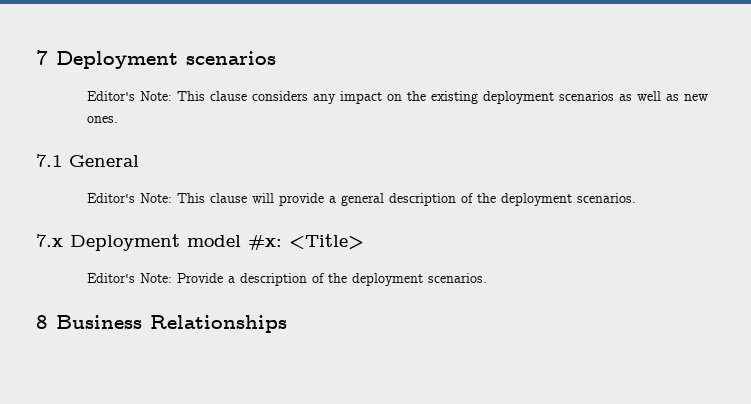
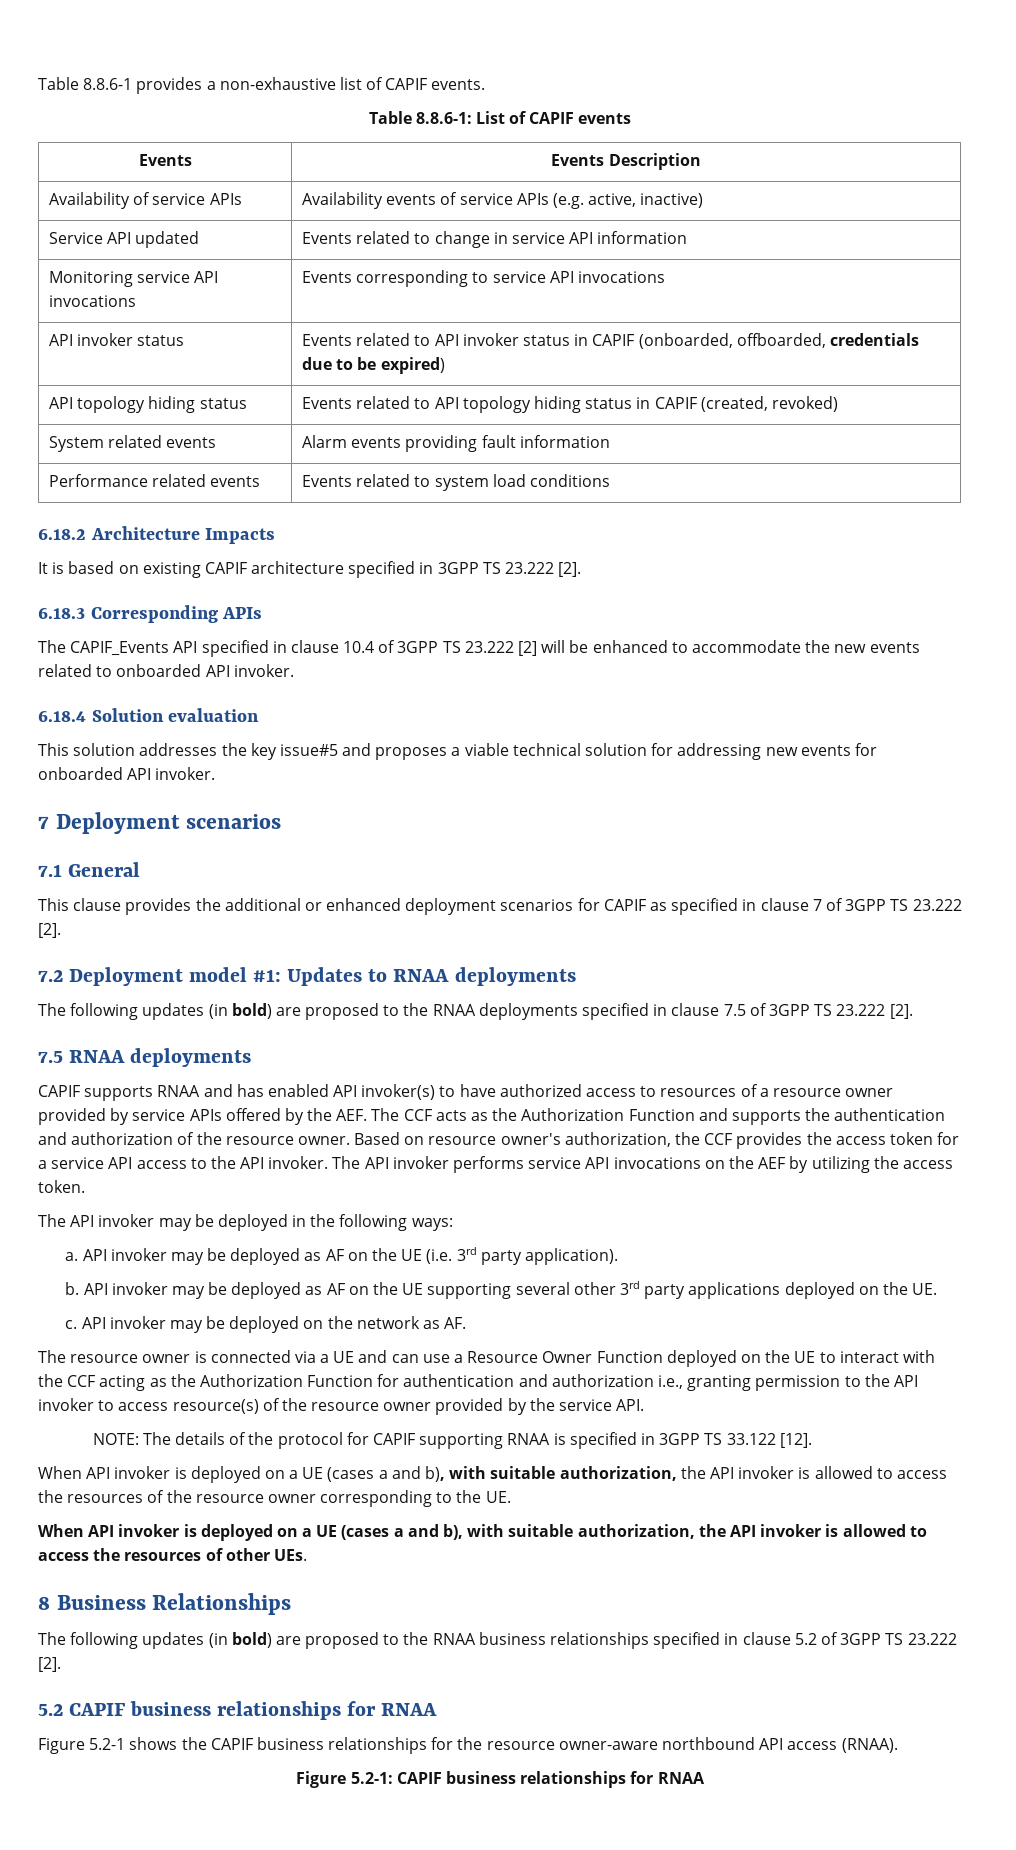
[36,50,276,69] [87,91,709,104] [87,116,119,123] [36,154,139,167] [87,193,637,206] [36,234,364,251] [87,273,488,286] [36,315,287,333] 7 Deployment scenarios // Editor's Note: This clause considers any impact on the existing deployment scenarios as well as new ones. // 7.1 General // Editor's Note: This clause will provide a general description of the deployment scenarios. // 7.x Deployment model #x: <Title> // Editor's Note: Provide a description of the deployment scenarios. // 8 Business Relationships -> [38,77,486,94] [368,111,632,124] [138,154,192,166] [551,153,701,170] [49,192,242,209] [302,192,704,209] [49,231,200,248] [302,231,688,248] [49,271,219,287] [49,295,137,307] [302,270,666,287] [49,333,185,346] [302,333,919,349] [302,357,445,374] [49,396,247,413] [302,396,838,413] [49,435,217,452] [302,435,610,452] [49,474,261,487] [302,474,611,491] [38,526,276,544] [38,561,582,578] [38,605,263,623] [38,640,920,657] [38,664,294,677] [38,708,260,722] [38,743,877,760] [38,767,216,780] [38,812,282,834] [38,862,141,877] [38,898,962,915] [38,923,61,938] [38,967,576,986] [38,1003,913,1020] [38,1048,252,1067] [38,1084,894,1101] [38,1108,946,1125] [38,1132,960,1149] [38,1156,953,1173] [38,1180,85,1193] [38,1214,453,1231] [65,1247,618,1265] [65,1281,938,1299] [65,1316,467,1333] [38,1350,935,1367] [38,1374,918,1391] [38,1398,645,1415] [92,1432,812,1449] [38,1466,947,1483] [38,1490,511,1507] [38,1524,927,1541] [38,1548,307,1561] [38,1593,292,1615] [38,1632,957,1649] [38,1657,61,1672] [38,1701,438,1720] [38,1737,898,1754] [296,1771,705,1788] Table 8.8.6-1 provides a non-exhaustive list of CAPIF events. // Table 8.8.6-1: List of CAPIF events // Events | Events Description // Availability of service APIs | Availability events of service APIs (e.g. active, inactive) // Service API updated | Events related to change in service API information // Monitoring service API invocations | Events corresponding to service API invocations // API invoker status | Events related to API invoker status in CAPIF (onboarded, offboarded, credentials due to be expired) // API topology hiding status | Events related to API topology hiding status in CAPIF (created, revoked) // System related events | Alarm events providing fault information // Performance related events | Events related to system load conditions // 6.18.2 Architecture Impacts // It is based on existing CAPIF architecture specified in 3GPP TS 23.222 [2]. // 6.18.3 Corresponding APIs // The CAPIF_Events API specified in clause 10.4 of 3GPP TS 23.222 [2] will be enhanced to accommodate the new events related to onboarded API invoker. // 6.18.4 Solution evaluation // This solution addresses the key issue#5 and proposes a viable technical solution for addressing new events for onboarded API invoker. // 7 Deployment scenarios // 7.1 General // This clause provides the additional or enhanced deployment scenarios for CAPIF as specified in clause 7 of 3GPP TS 23.222 [2]. // 7.2 Deployment model #1: Updates to RNAA deployments // The following updates (in bold) are proposed to the RNAA deployments specified in clause 7.5 of 3GPP TS 23.222 [2]. // 7.5 RNAA deployments // CAPIF supports RNAA and has enabled API invoker(s) to have authorized access to resources of a resource owner provided by service APIs offered by the AEF. The CCF acts as the Authorization Function and supports the authentication and authorization of the resource owner. Based on resource owner's authorization, the CCF provides the access token for a service API access to the API invoker. The API invoker performs service API invocations on the AEF by utilizing the access token. // The API invoker may be deployed in the following ways: // a. API invoker may be deployed as AF on the UE (i.e. 3rd party application). // b. API invoker may be deployed as AF on the UE supporting several other 3rd party applications deployed on the UE. // c. API invoker may be deployed on the network as AF. // The resource owner is connected via a UE and can use a Resource Owner Function deployed on the UE to interact with the CCF acting as the Authorization Function for authentication and authorization i.e., granting permission to the API invoker to access resource(s) of the resource owner provided by the service API. // NOTE: The details of the protocol for CAPIF supporting RNAA is specified in 3GPP TS 33.122 [12]. // When API invoker is deployed on a UE (cases a and b), with suitable authorization, the API invoker is allowed to access the resources of the resource owner corresponding to the UE. // When API invoker is deployed on a UE (cases a and b), with suitable authorization, the API invoker is allowed to access the resources of other UEs. // 8 Business Relationships // The following updates (in bold) are proposed to the RNAA business relationships specified in clause 5.2 of 3GPP TS 23.222 [2]. // 5.2 CAPIF business relationships for RNAA // Figure 5.2-1 shows the CAPIF business relationships for the resource owner-aware northbound API access (RNAA). // Figure 5.2-1: CAPIF business relationships for RNAA

